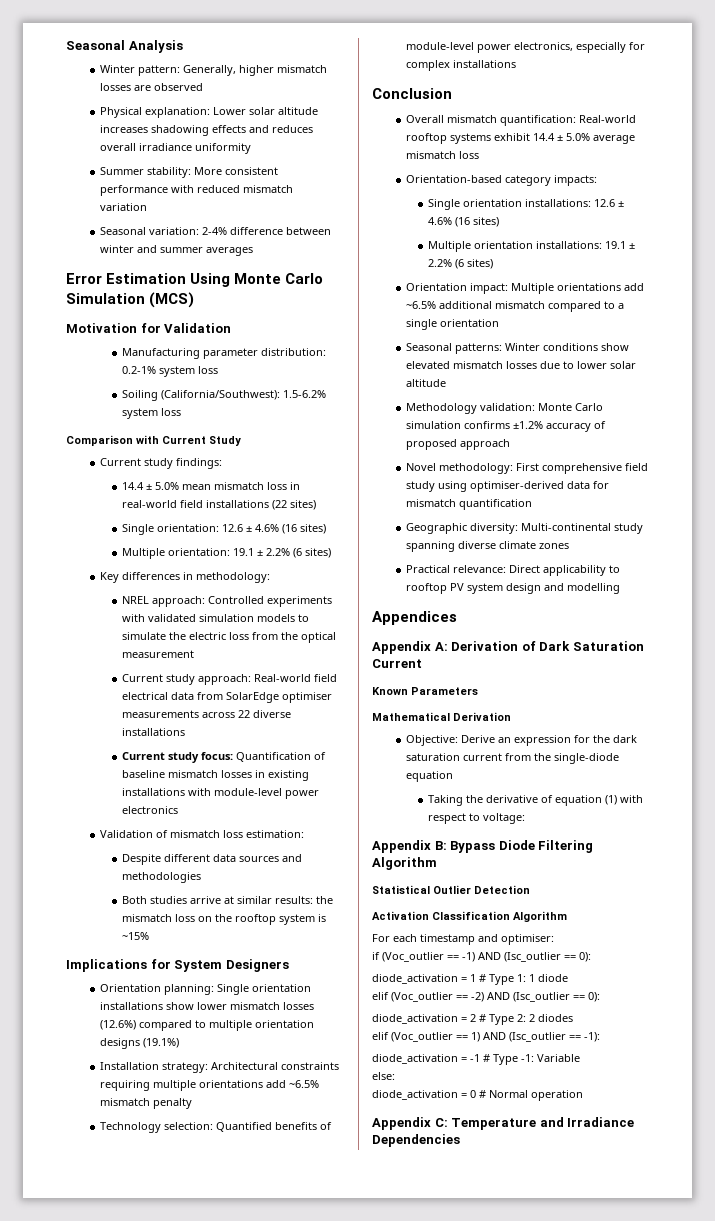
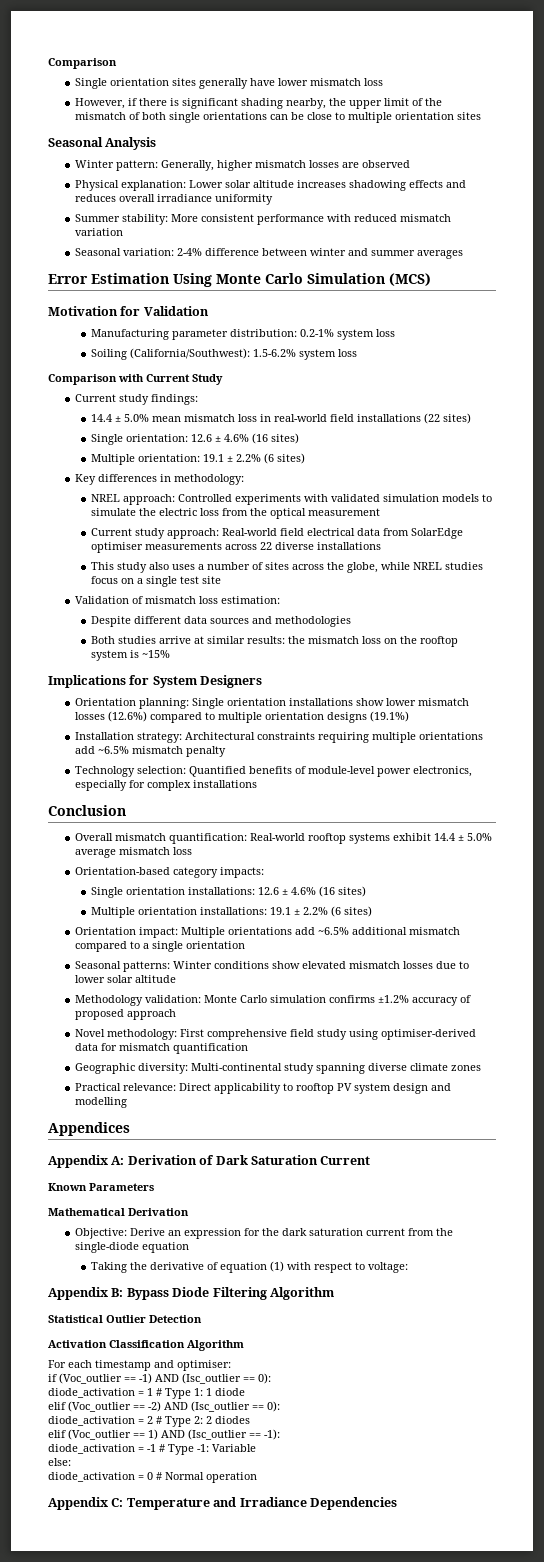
(66, 45) none -> [48,58,117,69] [75,78,384,89] [75,98,443,109] [75,112,482,123] Comparison // Single orientation sites generally have lower mismatch loss // However, if there is significant shading nearby, the upper limit of the mismatch of both single orientations can be close to multiple orientation sites //
[122,752,327,763] [122,770,310,781] [122,788,320,799] [122,806,179,814] Current study focus: Quantification of baseline mismatch losses in existing installations with module-level power electronics -> [90,562,483,573] [90,576,221,587] This study also uses a number of sites across the globe, while NREL studies focus on a single test site

